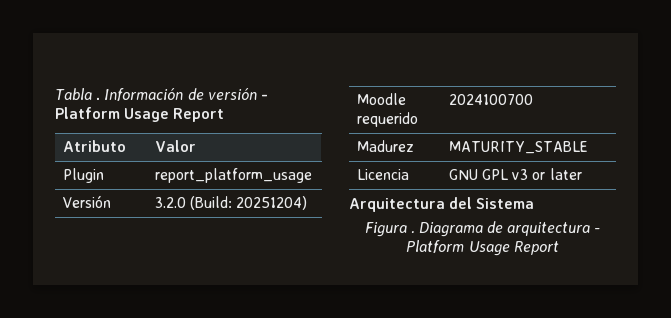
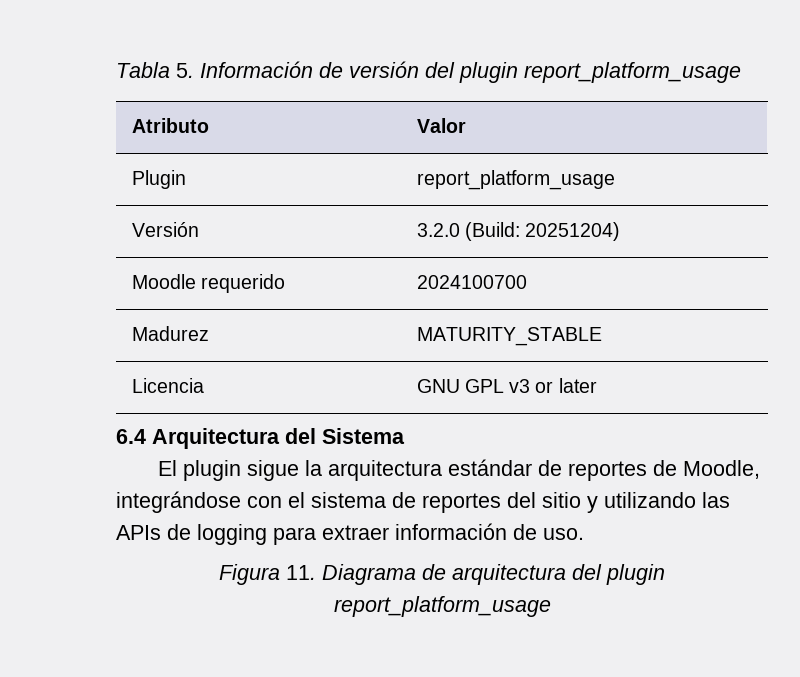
[96,97,101,100] . -> [176,63,194,78] 5.
[260,94,268,100] [55,107,225,122] - Platform Usage Report -> [425,62,741,83] del plugin report_platform_usage
(582, 174) none -> [116,429,146,444] 6.4
(535, 203) none -> [157,459,760,481] [116,491,730,513] [116,523,584,545] // El plugin sigue la arquitectura estándar de reportes de Moodle, integrándose con el sistema de reportes del sitio y utilizando las APIs de logging para extraer información de uso.
[410,231,415,234] . -> [286,565,316,580] 11.
[594,228,601,233] [406,240,559,256] - Platform Usage Report -> [572,564,665,585] [333,596,551,617] del plugin report_platform_usage

